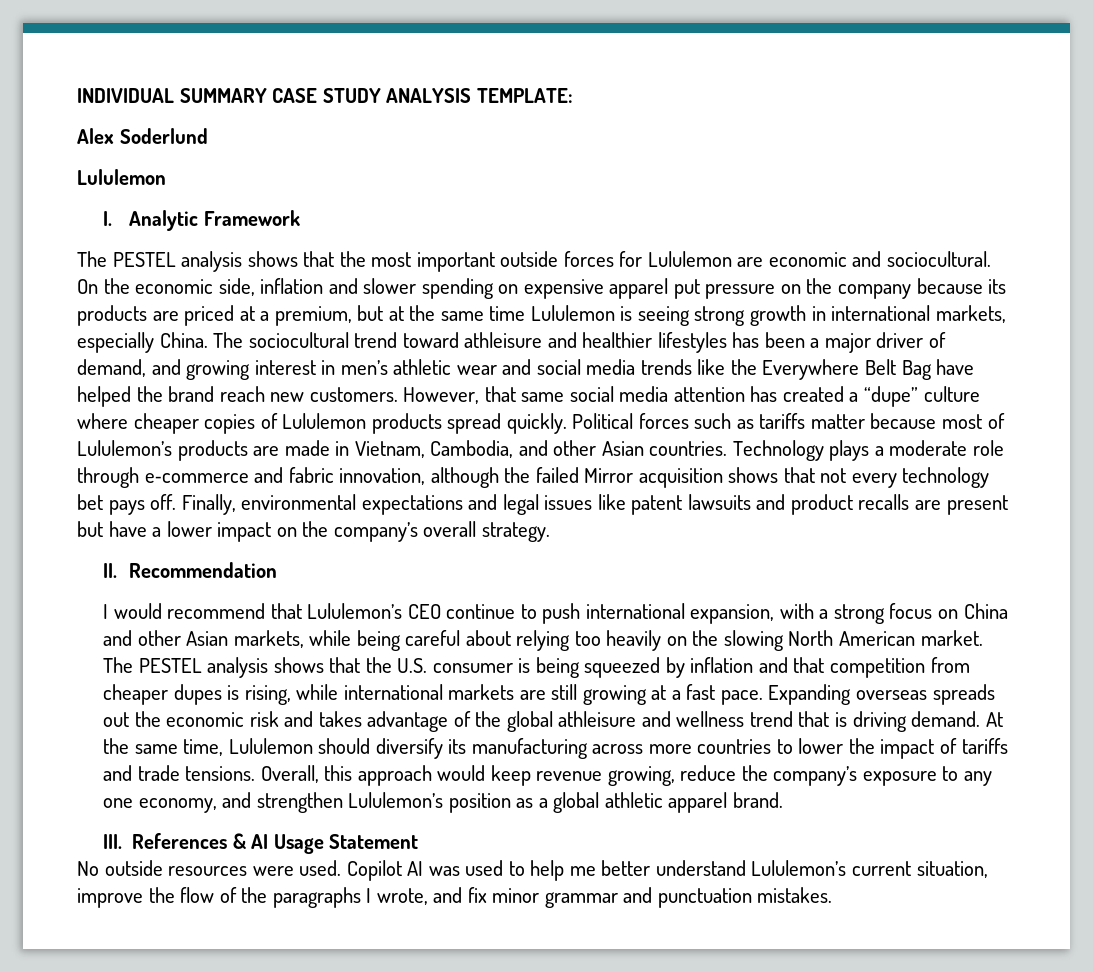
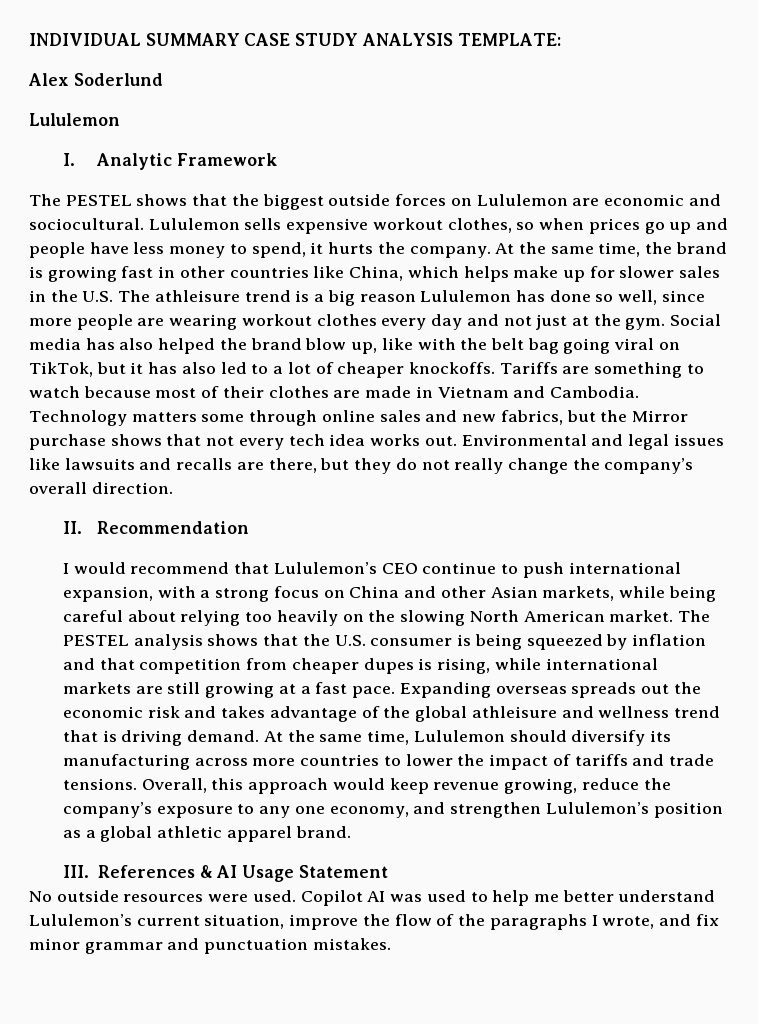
[181,251,495,272] analysis shows that the most important -> [136,194,324,210] shows that the biggest
[619,251,643,267] for -> [450,198,472,206] on
[77,278,1007,299] [77,305,1006,326] [77,332,947,353] [77,359,975,380] [77,386,980,407] [77,413,865,434] On the economic side, inflation and slower spending on expensive apparel put pressure on the company because its products are priced at a premium, but at the same time Lululemon is seeing strong growth in international markets, especially China. The sociocultural trend toward athleisure and healthier lifestyles has been a major driver of demand, and growing interest in men’s athletic wear and social media trends like the Everywhere Belt Bag have helped the brand reach new customers. However, that same social media attention has created a “dupe” culture where cheaper copies of Lululemon products spread quickly. Political forces such as tariffs matter -> [148,218,728,234] [29,242,727,258] [29,266,721,282] [29,290,705,306] [29,314,722,330] [29,338,680,354] [29,362,704,378] [29,386,80,398] Lululemon sells expensive workout clothes, so when prices go up and people have less money to spend, it hurts the company. At the same time, the brand is growing fast in other countries like China, which helps make up for slower sales in the U.S. The athleisure trend is a big reason Lululemon has done so well, since more people are wearing workout clothes every day and not just at the gym. Social media has also helped the brand blow up, like with the belt bag going viral on TikTok, but it has also led to a lot of cheaper knockoffs. Tariffs are something to watch
[77,440,248,461] Lululemon’s products -> [222,386,329,398] their clothes
[354,440,1005,461] [77,467,990,488] [77,494,463,515] Vietnam, Cambodia, and other Asian countries. Technology plays a moderate role through e‑commerce and fabric innovation, although the failed Mirror acquisition shows that not every technology bet pays off. Finally, environmental expectations -> [437,386,639,398] [29,410,688,426] [29,434,587,450] Vietnam and Cambodia. Technology matters some through online sales and new fabrics, but the Mirror purchase shows that not every tech idea works out. Environmental
[631,495,683,515] patent -> (60, 464) none
[790,494,853,515] product -> (172, 464) none
[946,495,1008,515] [77,521,297,542] present but have a lower impact on -> [268,458,568,474] there, but they do not really change
[481,522,550,542] strategy. -> [91,482,173,494] direction.

